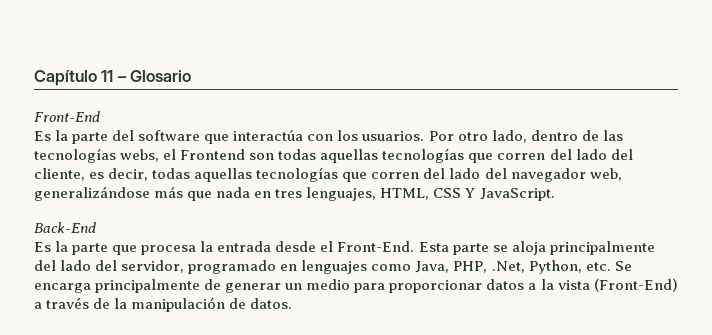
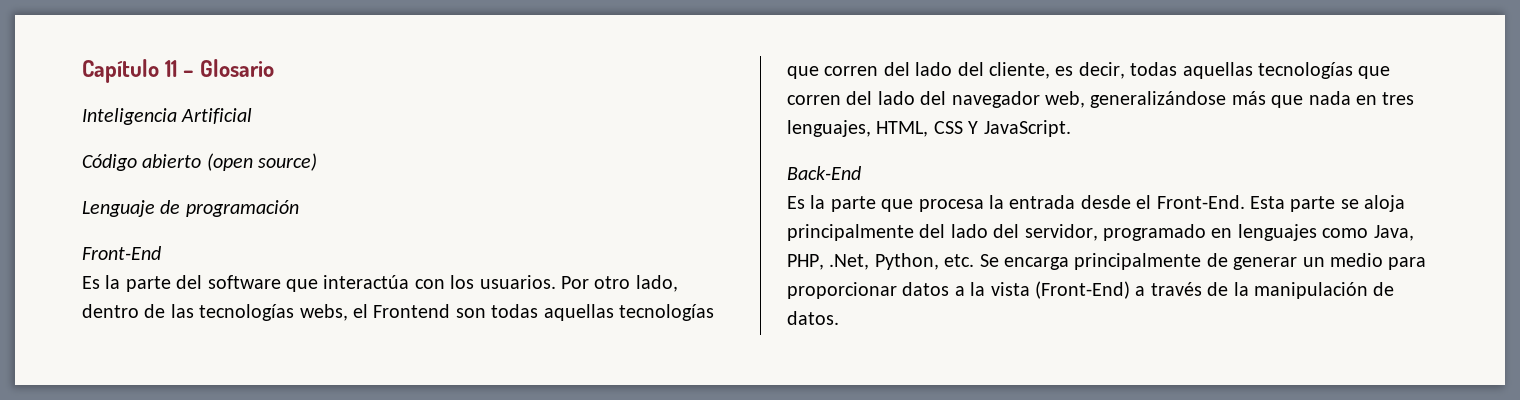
(192, 76) none -> [82,108,253,125] [82,153,318,171] [82,200,299,217] // Inteligencia Artificial // Código abierto (open source) // Lenguaje de programación

